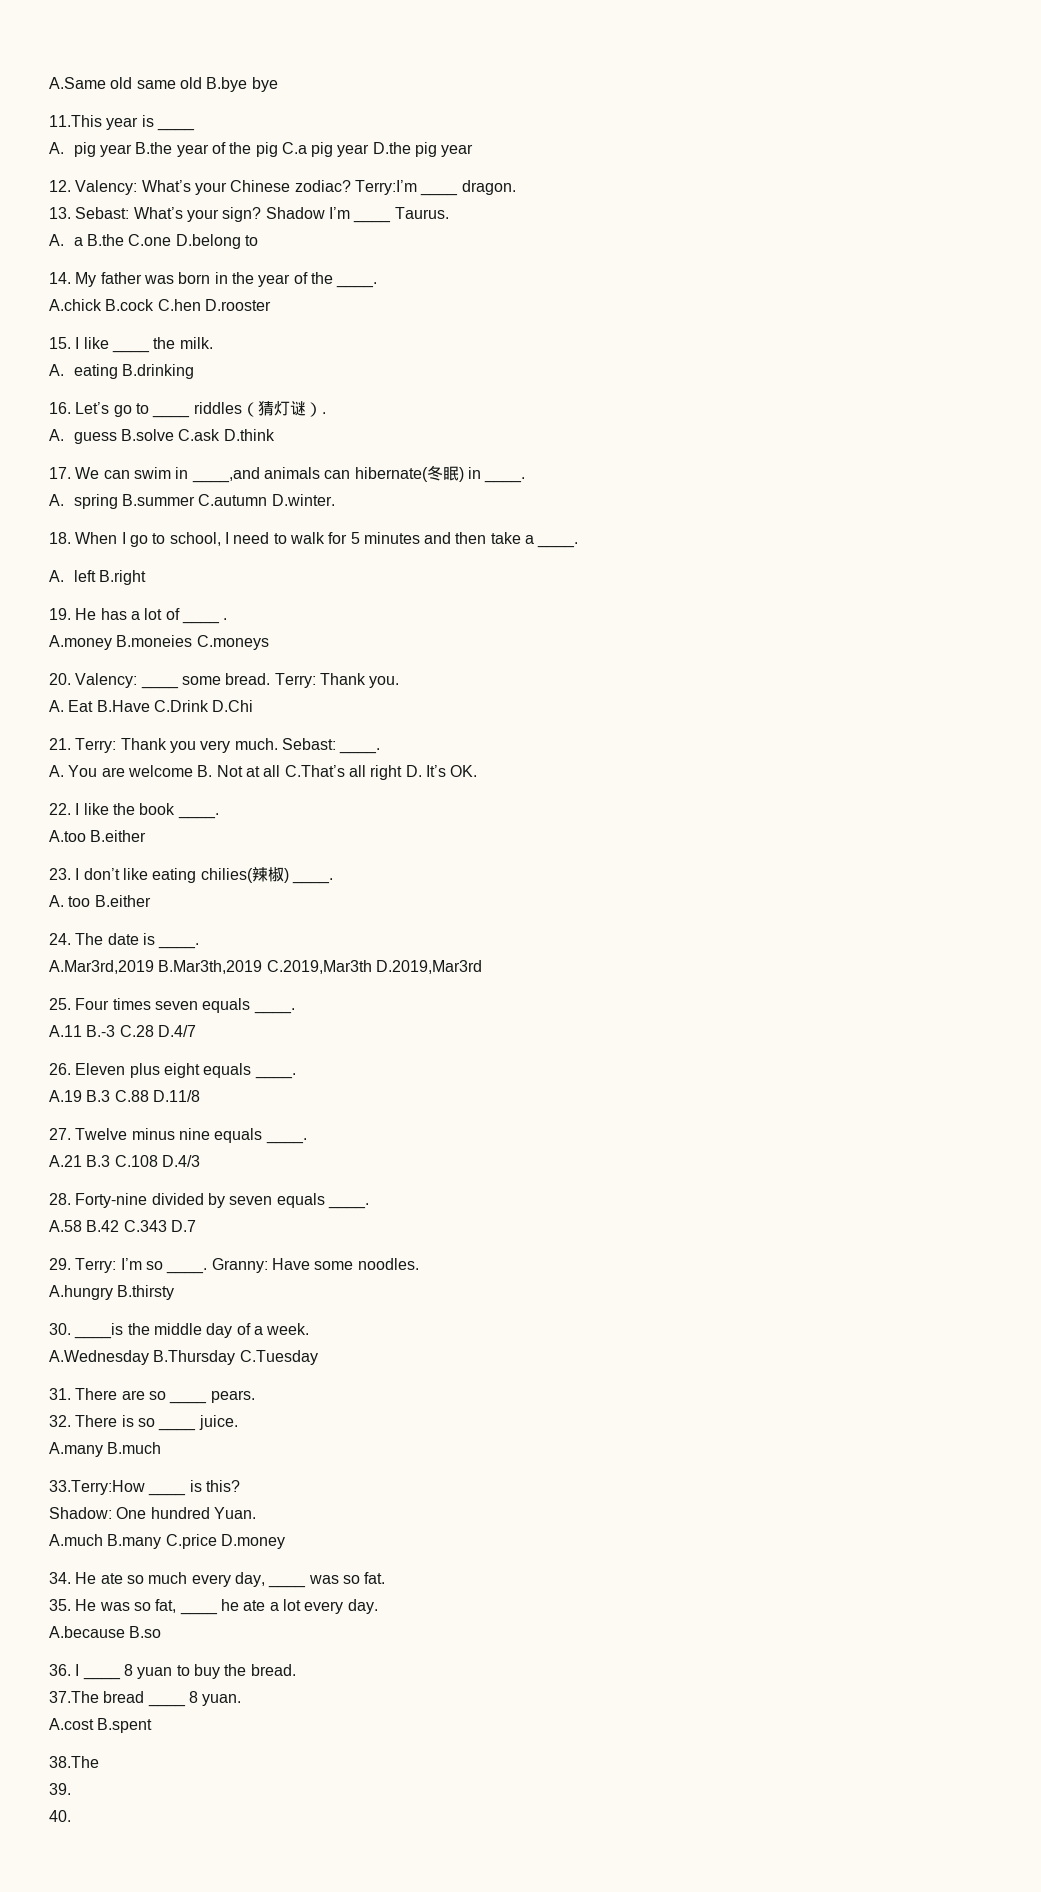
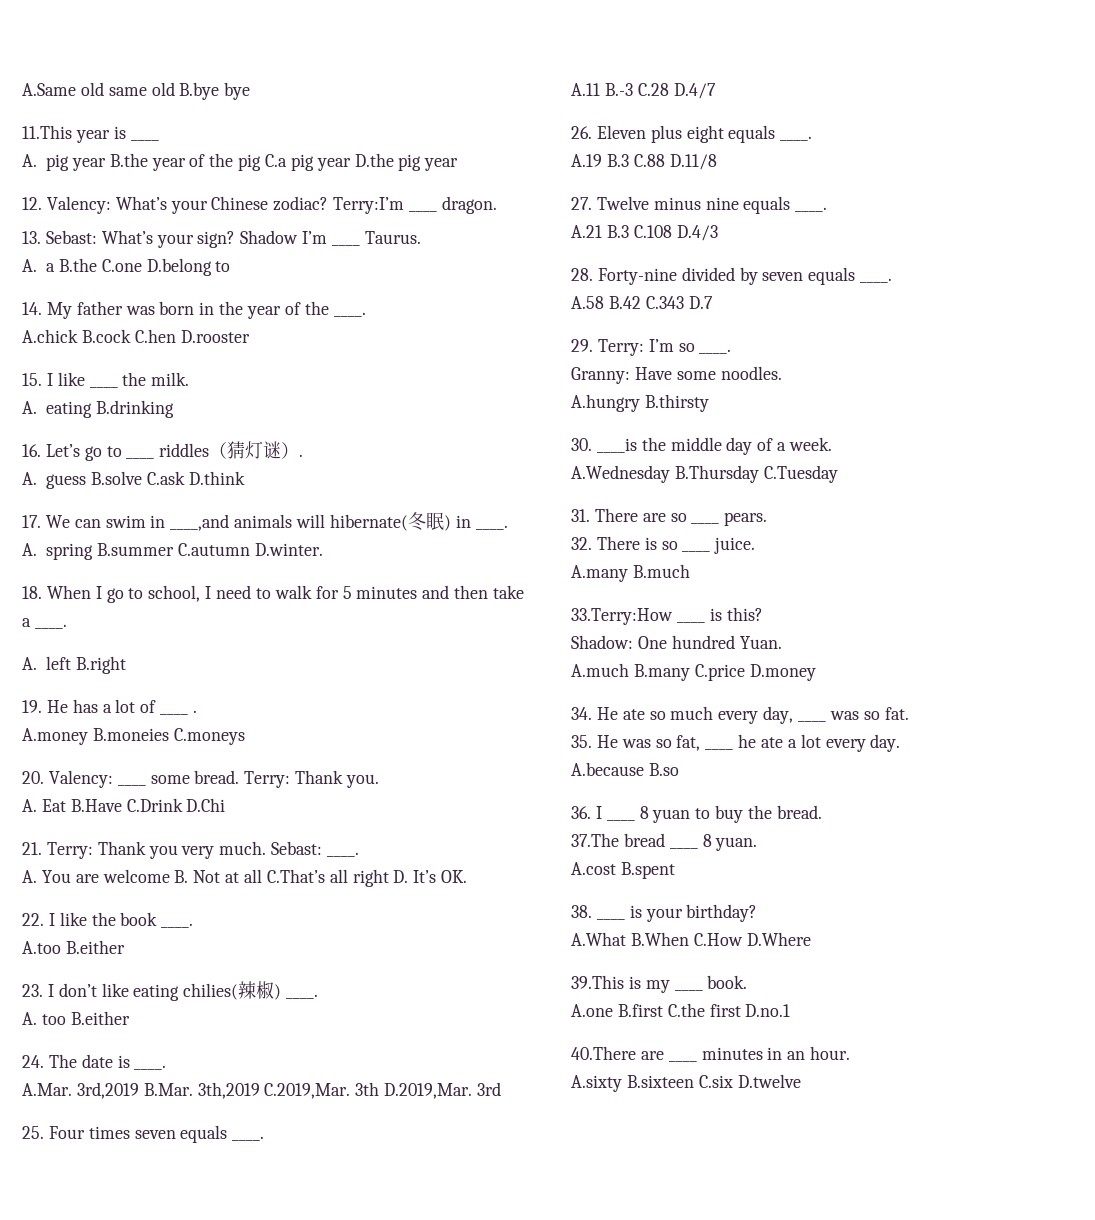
[324,470,351,479] can -> [296,514,326,528] will
[49,960,482,974] A.Mar3rd,2019 B.Mar3th,2019 C.2019,Mar3th D.2019,Mar3rd -> [22,1082,502,1099] A.Mar. 3rd,2019 B.Mar. 3th,2019 C.2019,Mar. 3th D.2019,Mar. 3rd
(208, 1271) none -> (732, 351) //
[49,1756,99,1768] [49,1783,71,1795] [49,1810,71,1822] 38.The // 39. // 40. -> [571,905,592,918] [596,918,625,920] [629,904,758,922] [571,932,811,946] [571,975,703,993] [707,975,748,989] [571,1003,791,1017] [571,1046,664,1060] [668,1060,697,1062] [701,1046,851,1060] [571,1074,801,1092] 38. ____ is your birthday? // A.What B.When C.How D.Where // 39.This is my ____ book. // A.one B.first C.the first D.no.1 // 40.There are ____ minutes in an hour. // A.sixty B.sixteen C.six D.twelve

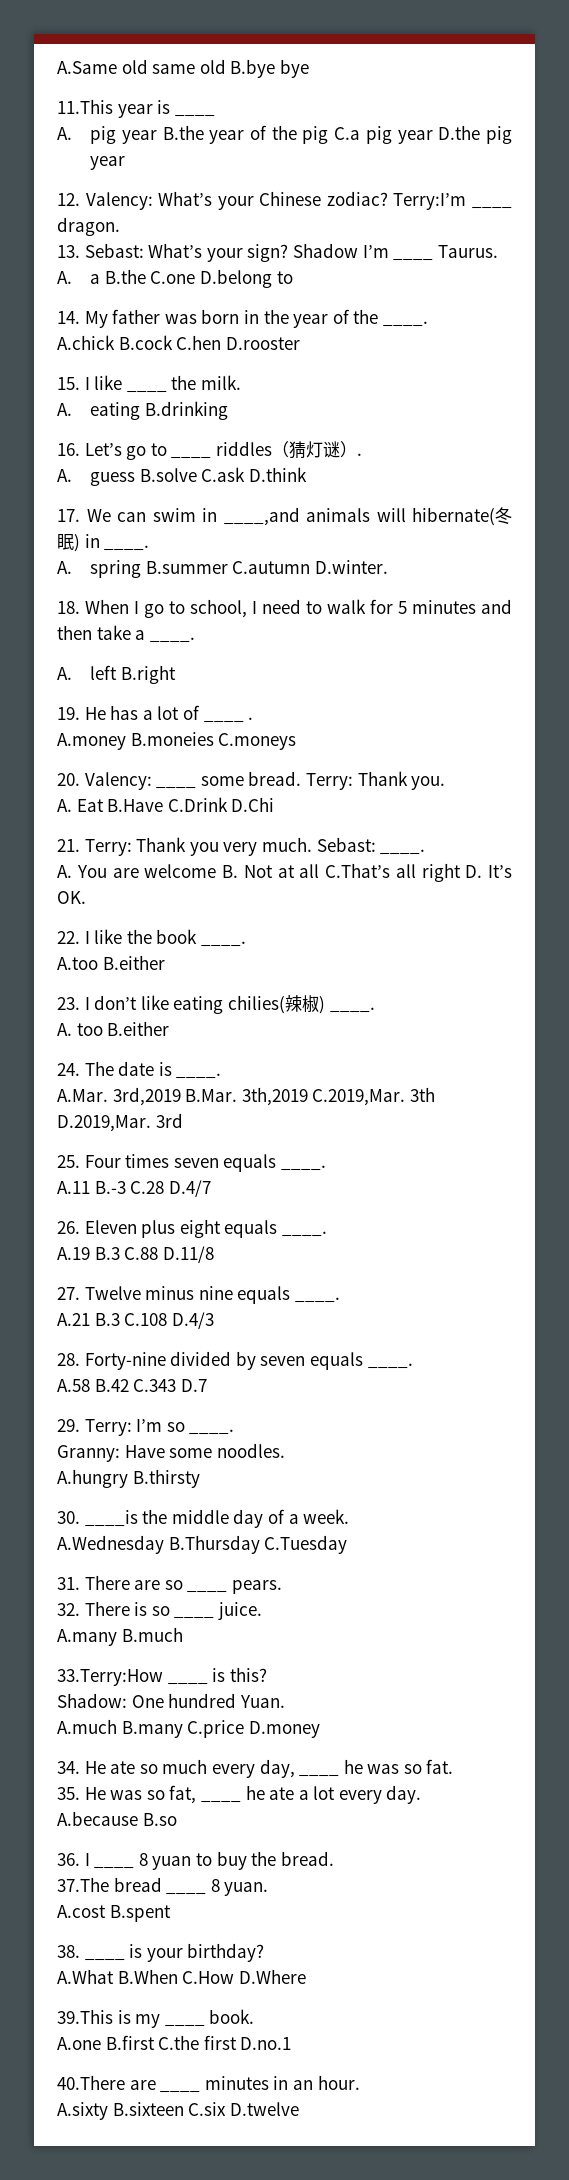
(827, 721) none -> [343,1759,363,1774] he

